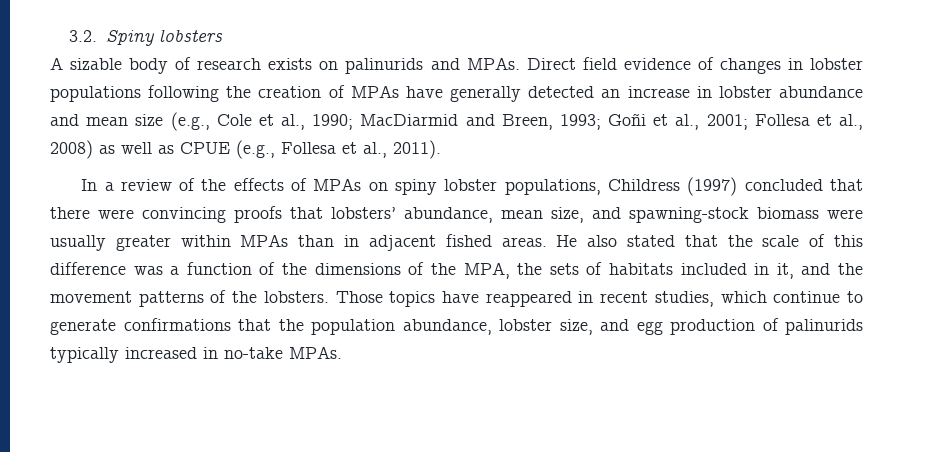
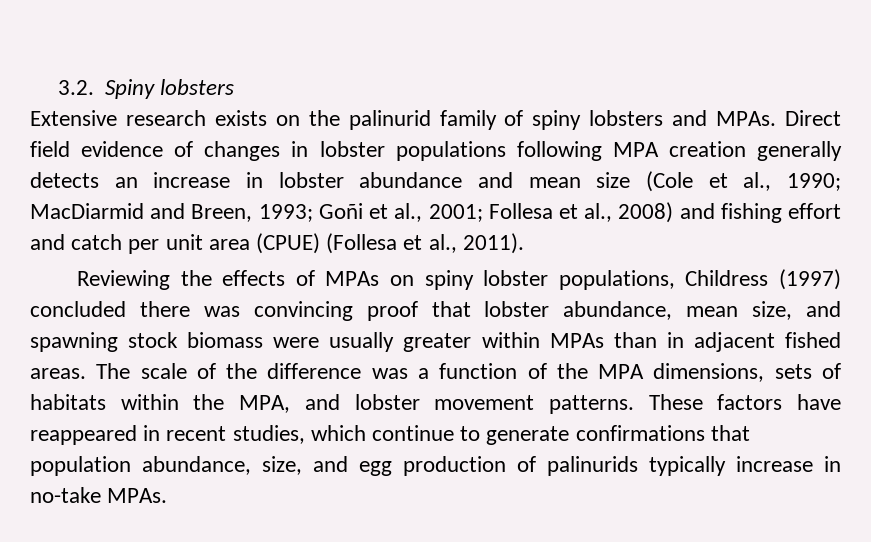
[50,57,424,74] A sizable body of research exists on palinurids -> [30,110,664,130] Extensive research exists on the palinurid family of spiny lobsters
[226,85,595,102] the creation of MPAs have generally detected -> [612,141,843,161] [30,172,99,188] MPA creation generally detects
[170,112,252,131] (e.g., Cole -> [646,171,693,192] (Cole
[99,140,336,159] as well as CPUE (e.g., Follesa -> [679,203,841,223] [30,233,398,254] and fishing effort and catch per unit area (CPUE) (Follesa
[81,178,196,191] In a review of -> [77,270,171,290] Reviewing
[830,179,864,191] [50,206,396,223] that there were convincing proofs that lobsters’ -> [139,301,550,321] there was convincing proof that lobster
[629,207,749,223] spawning-stock -> [30,332,179,352] spawning stock
[556,235,753,247] He also stated that the -> [96,363,131,379] The
[834,235,863,247] this -> [226,363,258,379] the
[314,262,863,279] [50,290,436,307] dimensions of the MPA, the sets of habitats included in it, and the movement patterns of the lobsters. Those topics -> [598,363,842,382] [30,394,783,414] MPA dimensions, sets of habitats within the MPA, and lobster movement patterns. These factors
[278,319,304,331] the -> (750, 433) none
[499,319,552,331] lobster -> (251, 465) none
[125,347,197,359] increased -> [736,456,813,472] increase

